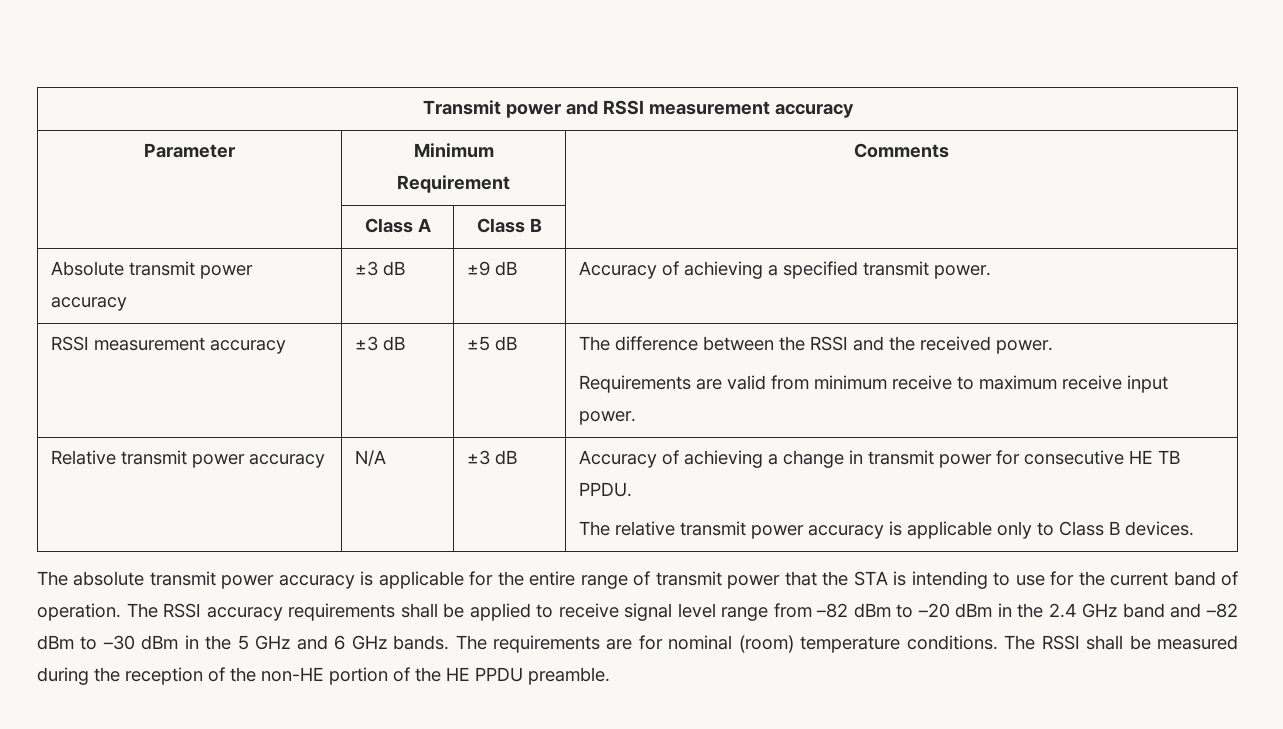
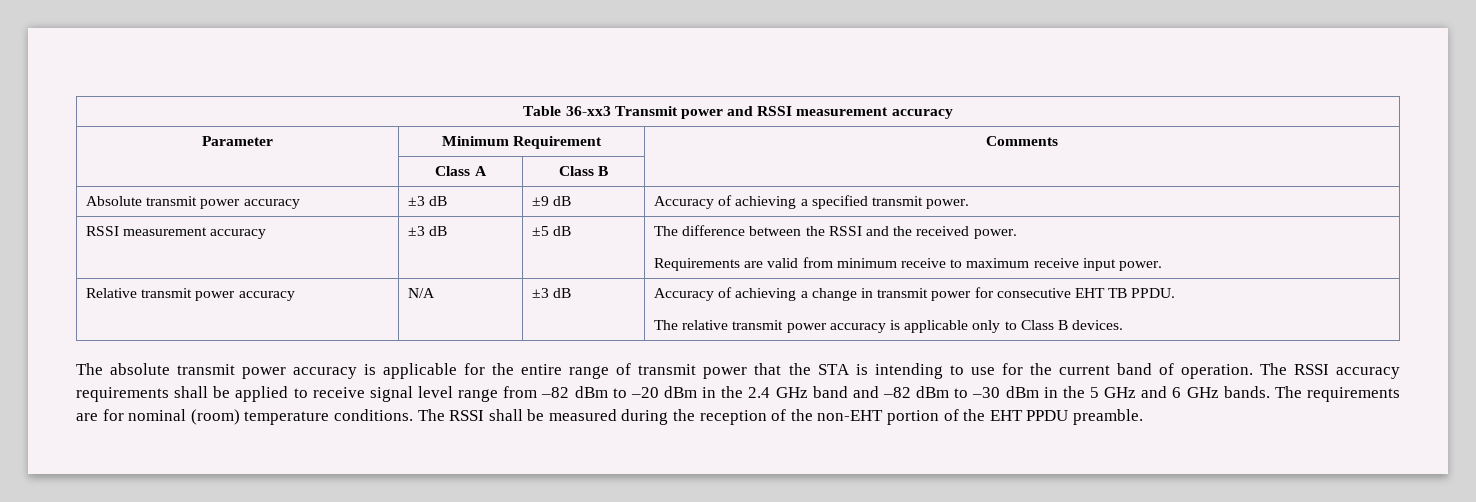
(422, 107) none -> [523,106,611,116] Table 36-xx3
[1128,450,1153,464] HE -> [1074,288,1105,298] EHT
[261,667,324,682] non-HE -> [817,410,884,421] non-EHT
[446,667,470,681] HE -> [989,410,1023,421] EHT

